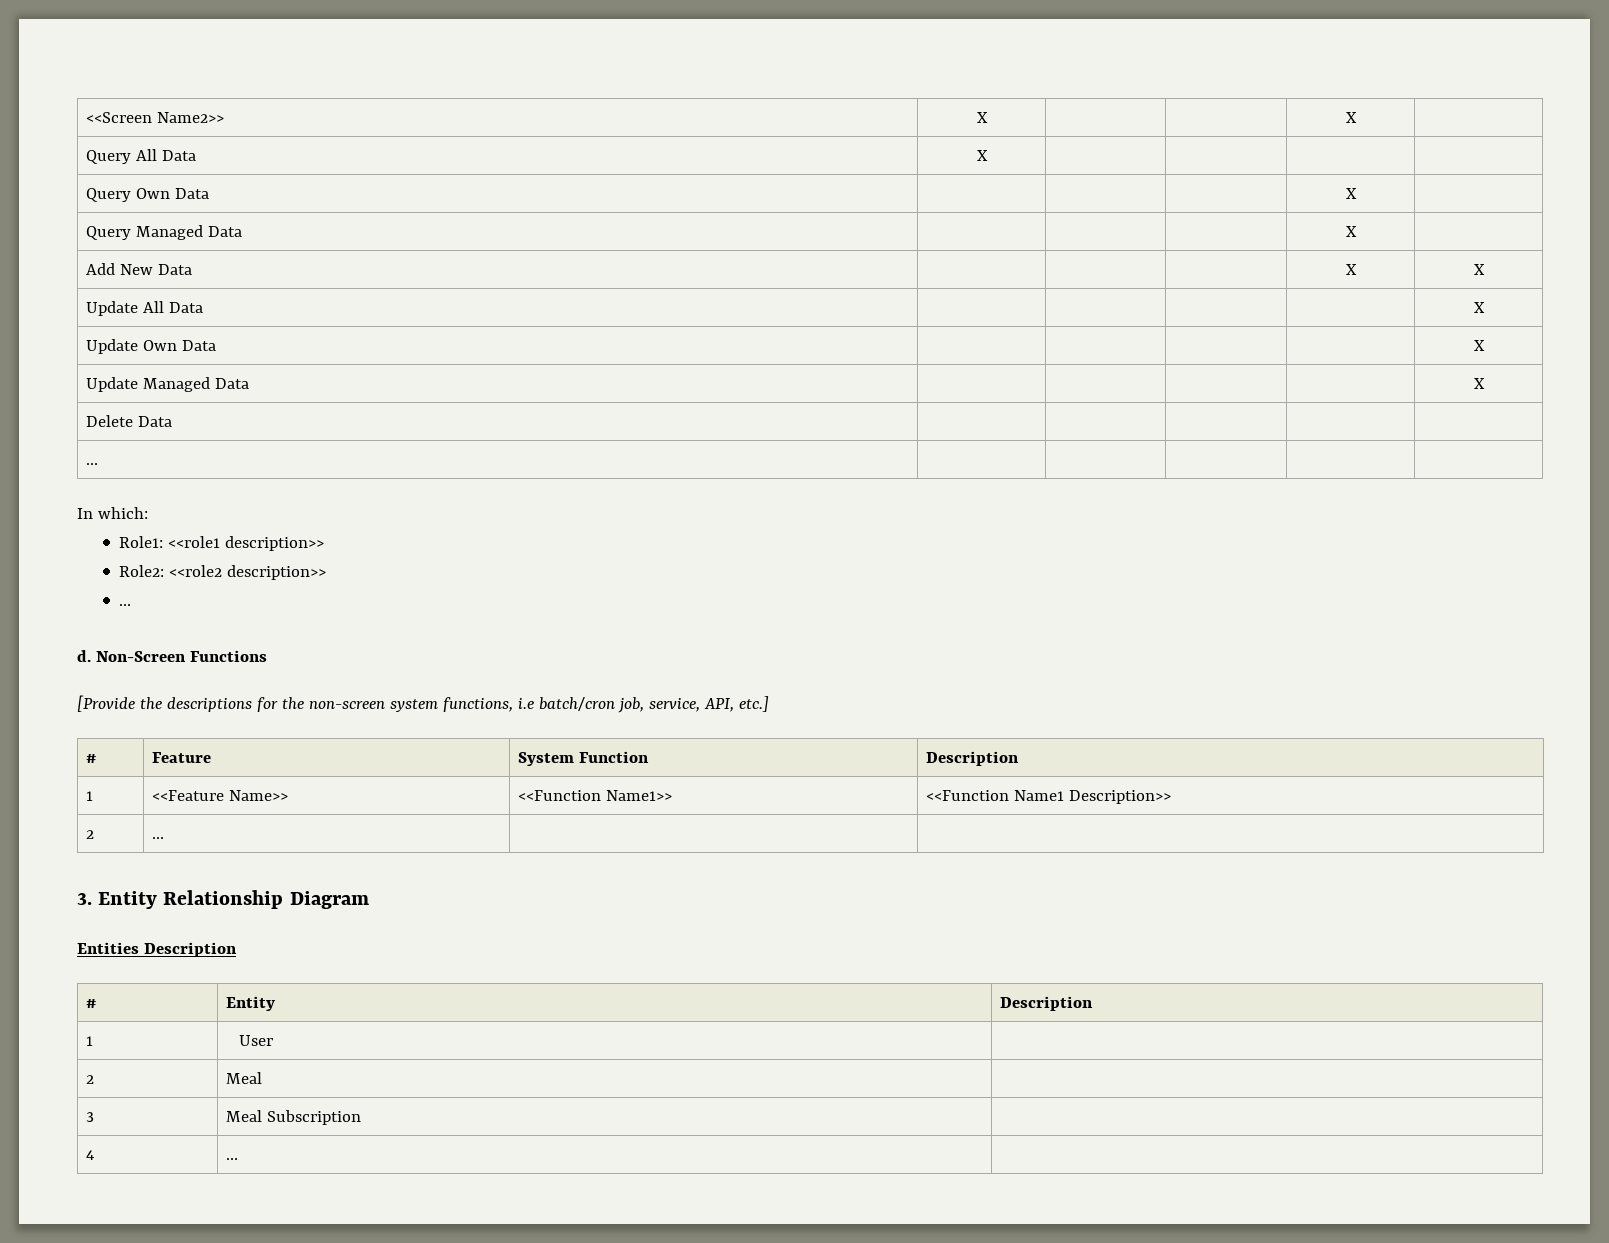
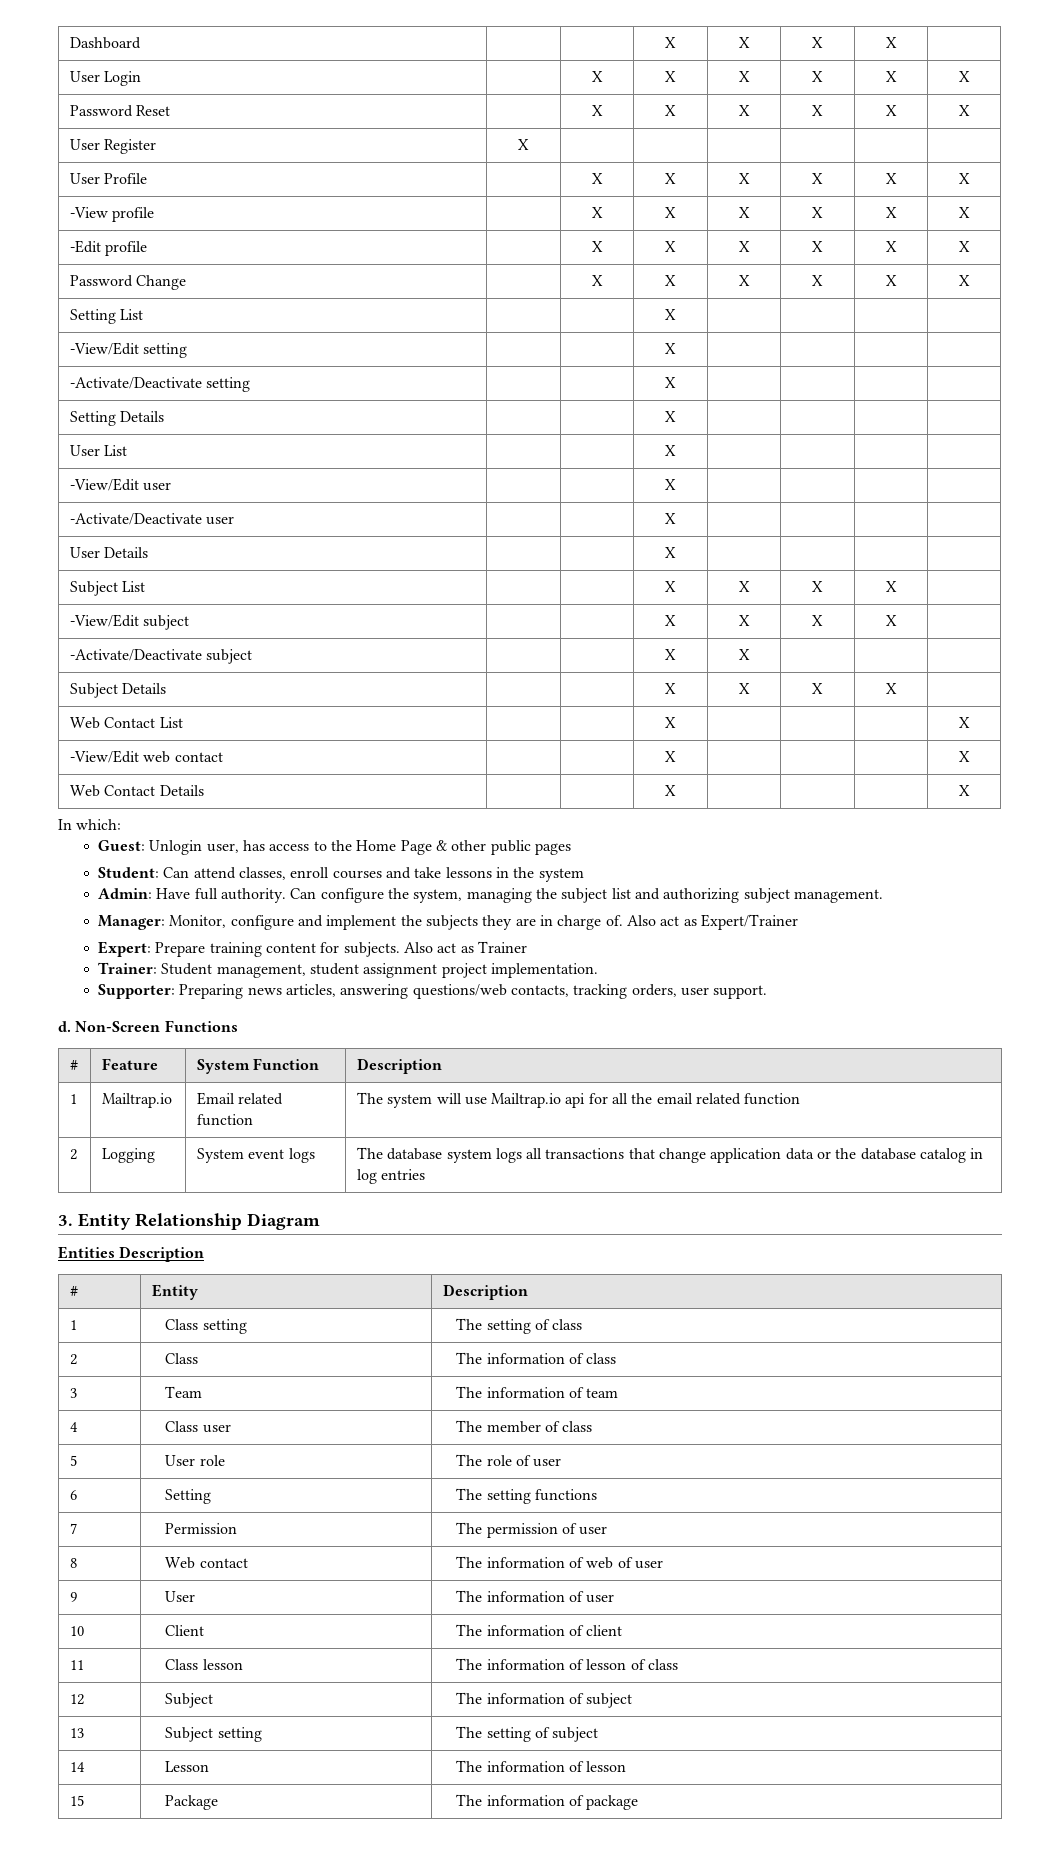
[85,112,224,123] [976,112,988,123] [1345,112,1357,123] [85,149,196,164] [976,150,988,161] [85,188,209,202] [1345,188,1357,199] [85,225,242,240] [1345,226,1357,237] [85,263,192,275] [1345,264,1357,275] [1473,264,1485,275] [85,301,203,316] [1473,302,1485,313] [85,339,216,354] [1473,340,1485,351] [85,377,249,392] [1473,378,1485,389] [85,415,172,427] [85,463,98,465] [77,507,148,519] [119,536,325,551] [119,565,327,580] [119,604,132,606] [77,650,267,662] [77,695,769,713] <<Screen Name2>> | X | | | X | // Query All Data | X | | | | // Query Own Data | | | | X | // Query Managed Data | | | | X | // Add New Data | | | | X | X // Update All Data | | | | | X // Update Own Data | | | | | X // Update Managed Data | | | | | X // Delete Data | | | | | // … | | | | | // In which: // Role1: <<role1 description>> // Role2: <<role2 description>> // … // d. Non-Screen Functions // [Provide the descriptions for the non-screen system functions, i.e batch/cron job, service, API, etc.] -> [69,37,141,49] [665,37,676,48] [738,37,750,48] [812,37,823,48] [885,37,897,48] [69,71,142,86] [591,71,603,82] [665,71,676,82] [738,71,750,82] [812,71,823,82] [885,71,897,82] [958,71,970,82] [69,105,171,117] [591,105,603,116] [665,105,676,116] [738,105,750,116] [812,105,823,116] [885,105,897,116] [958,105,970,116] [69,139,157,154] [518,139,529,150] [69,173,148,184] [591,173,603,184] [665,173,676,184] [738,173,750,184] [812,173,823,184] [885,173,897,184] [958,173,970,184] [69,207,155,222] [591,207,603,218] [665,207,676,218] [738,207,750,218] [812,207,823,218] [885,207,897,218] [958,207,970,218] [69,240,148,256] [591,241,603,252] [665,241,676,252] [738,241,750,252] [812,241,823,252] [885,241,897,252] [958,241,970,252] [69,275,187,290] [591,275,603,286] [665,275,676,286] [738,275,750,286] [812,275,823,286] [885,275,897,286] [958,275,970,286] [69,309,144,324] [665,309,676,320] [69,342,188,358] [665,343,676,354] [69,377,251,392] [665,377,676,388] [69,411,165,426] [665,411,676,422] [69,445,128,456] [665,445,676,456] [69,478,172,491] [665,479,676,490] [69,513,235,525] [665,513,676,524] [69,547,149,558] [665,547,676,558] [69,581,146,596] [665,581,676,592] [738,581,750,592] [812,581,823,592] [885,581,897,592] [69,614,190,630] [665,615,676,626] [738,615,750,626] [812,615,823,626] [885,615,897,626] [69,649,253,664] [665,649,676,660] [738,649,750,660] [69,683,167,698] [665,683,676,694] [738,683,750,694] [812,683,823,694] [885,683,897,694] [69,717,183,729] [665,717,676,728] [958,717,970,728] [69,750,223,763] [665,751,676,762] [958,751,970,762] [69,785,204,797] [665,785,676,796] [958,785,970,796] [58,819,122,830] [98,840,571,855] [98,867,584,882] [98,888,883,903] [98,914,798,930] [98,941,527,957] [98,962,598,978] [98,984,768,999] [58,1020,238,1032] Dashboard | | | X | X | X | X | // User Login | | X | X | X | X | X | X // Password Reset | | X | X | X | X | X | X // User Register | X | | | | | | // User Profile | | X | X | X | X | X | X // -View profile | | X | X | X | X | X | X // -Edit profile | | X | X | X | X | X | X // Password Change | | X | X | X | X | X | X // Setting List | | | X | | | | // -View/Edit setting | | | X | | | | // -Activate/Deactivate setting | | | X | | | | // Setting Details | | | X | | | | // User List | | | X | | | | // -View/Edit user | | | X | | | | // -Activate/Deactivate user | | | X | | | | // User Details | | | X | | | | // Subject List | | | X | X | X | X | // -View/Edit subject | | | X | X | X | X | // -Activate/Deactivate subject | | | X | X | | | // Subject Details | | | X | X | X | X | // Web Contact List | | | X | | | | X // -View/Edit web contact | | | X | | | | X // Web Contact Details | | | X | | | | X // In which: // Guest: Unlogin user, has access to the Home Page & other public pages // Student: Can attend classes, enroll courses and take lessons in the system // Admin: Have full authority. Can configure the system, managing the subject list and authorizing subject management. // Manager: Monitor, configure and implement the subjects they are in charge of. Also act as Expert/Trainer // Expert: Prepare training content for subjects. Also act as Trainer // Trainer: Student management, student assignment project implementation. // Supporter: Preparing news articles, answering questions/web contacts, tracking orders, user support. // d. Non-Screen Functions
[151,790,288,801] [517,790,672,801] [925,790,1171,804] [85,830,94,839] [151,837,164,839] <<Feature Name>> | <<Function Name1>> | <<Function Name1 Description>> // 2 | … | | -> [101,1093,172,1108] [196,1092,284,1105] [196,1114,253,1126] [356,1092,801,1108] [69,1149,77,1160] [101,1148,155,1163] [196,1148,315,1163] [356,1147,984,1163] [356,1169,426,1184] Mailtrap.io | Email related function | The system will use Mailtrap.io api for all the email related function // 2 | Logging | System event logs | The database system logs all transactions that change application data or the database catalog in log entries
[238,1035,273,1046] [85,1075,94,1084] [225,1072,262,1084] [85,1112,94,1122] [225,1110,361,1125] [85,1150,94,1160] [225,1158,238,1160] User | // 2 | Meal | // 3 | Meal Subscription | // 4 | … | -> [165,1319,247,1334] [456,1318,583,1334] [69,1354,77,1365] [165,1353,199,1364] [456,1352,617,1364] [69,1388,77,1398] [165,1386,203,1398] [456,1386,619,1398] [69,1422,78,1432] [165,1421,231,1433] [456,1420,593,1433] [69,1455,77,1466] [165,1455,225,1466] [456,1454,562,1467] [69,1490,77,1500] [165,1489,212,1504] [456,1488,597,1504] [69,1523,77,1534] [165,1523,238,1534] [456,1522,608,1538] [69,1558,77,1568] [165,1557,248,1569] [456,1556,663,1569] [69,1592,77,1602] [165,1591,196,1602] [456,1590,615,1603] [69,1626,84,1636] [165,1625,205,1636] [456,1624,623,1636] [69,1660,84,1670] [165,1659,243,1670] [456,1658,678,1670] [69,1694,84,1705] [165,1693,214,1708] [456,1692,633,1708] [69,1728,84,1738] [165,1727,262,1742] [456,1726,599,1742] [69,1762,85,1772] [165,1761,210,1772] [456,1760,627,1772] [69,1795,84,1806] [165,1795,219,1810] [456,1794,639,1810] Class setting | The setting of class // 2 | Class | The information of class // 3 | Team | The information of team // 4 | Class user | The member of class // 5 | User role | The role of user // 6 | Setting | The setting functions // 7 | Permission | The permission of user // 8 | Web contact | The information of web of user // 9 | User | The information of user // 10 | Client | The information of client // 11 | Class lesson | The information of lesson of class // 12 | Subject | The information of subject // 13 | Subject setting | The setting of subject // 14 | Lesson | The information of lesson // 15 | Package | The information of package

